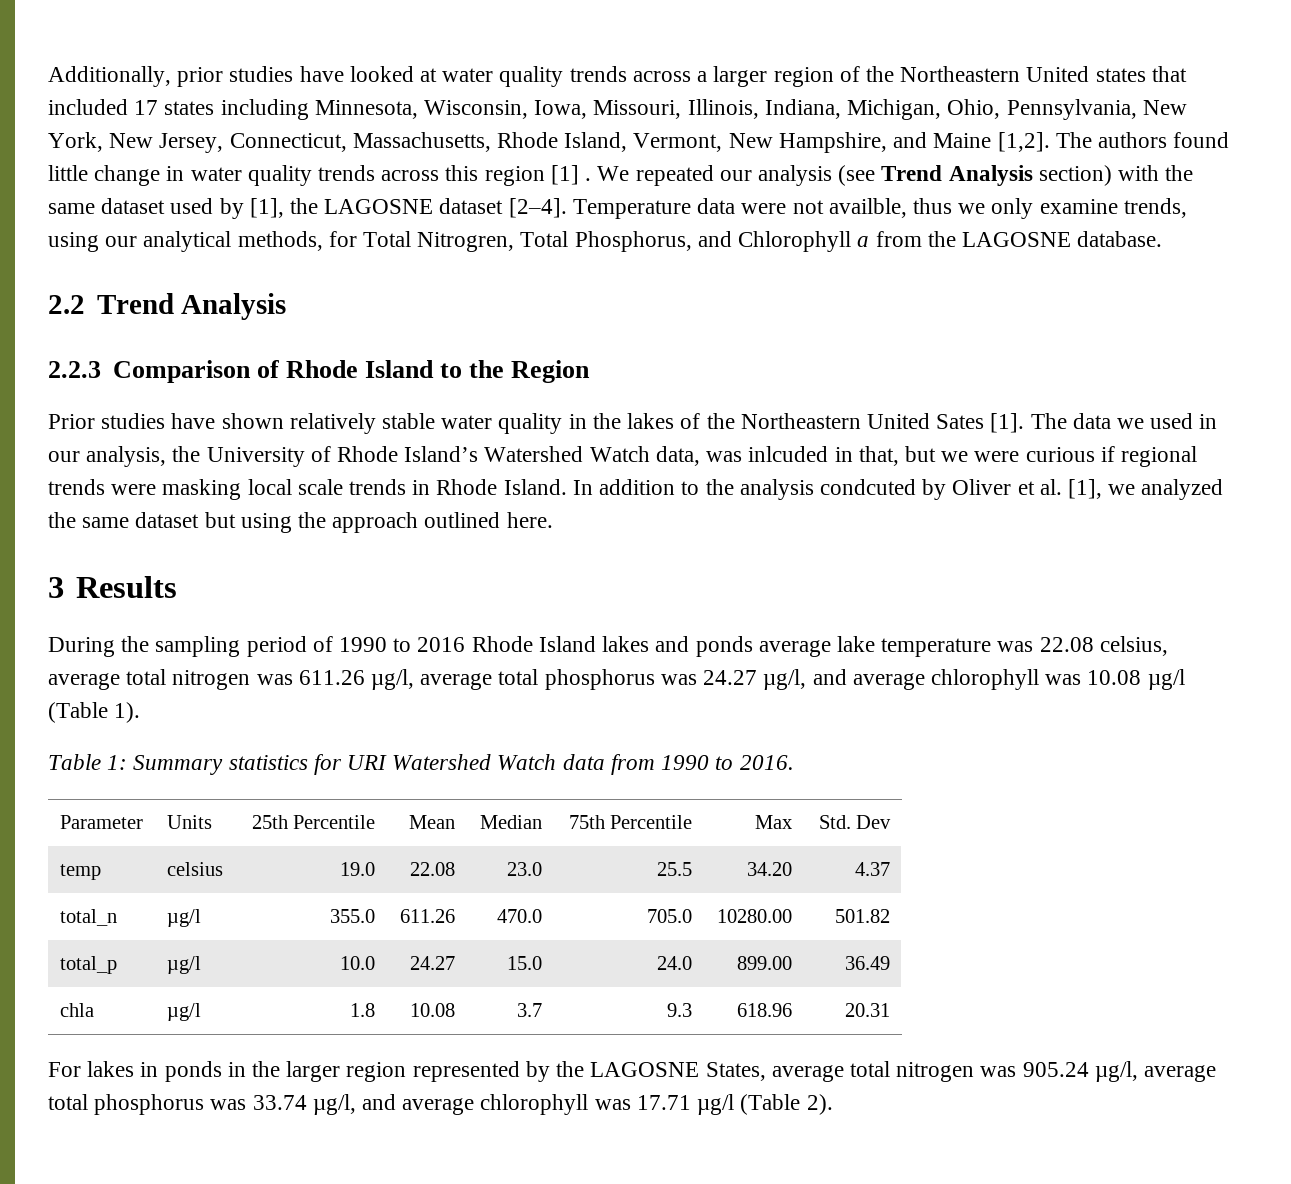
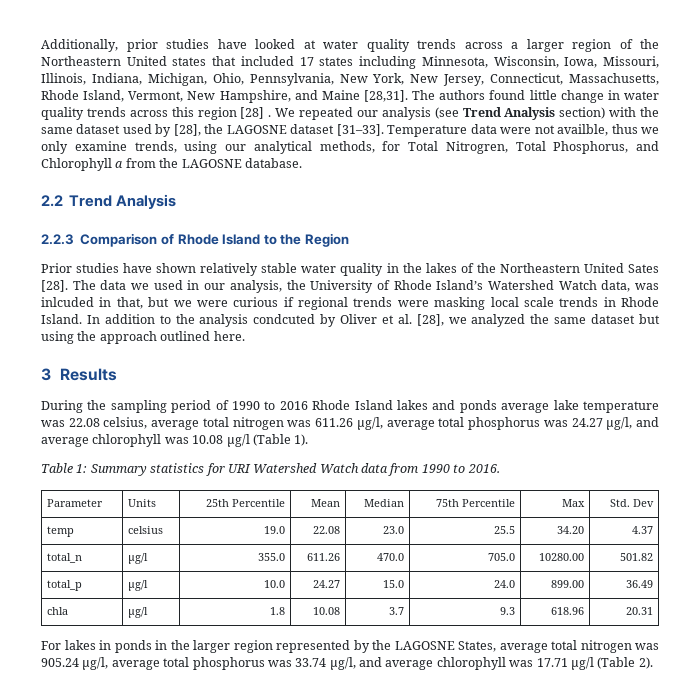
[997,132,1050,152] [1,2]. -> [364,90,408,102] [28,31].
[550,165,579,185] [1] -> [240,107,265,119] [28]
[249,198,284,218] [1], -> [173,124,201,136] [28],
[508,198,567,218] [2–4]. -> [336,124,384,136] [31–33].
[990,413,1025,433] [1]. -> [41,280,68,292] [28].
[1067,479,1102,499] [1], -> [416,314,444,326] [28],

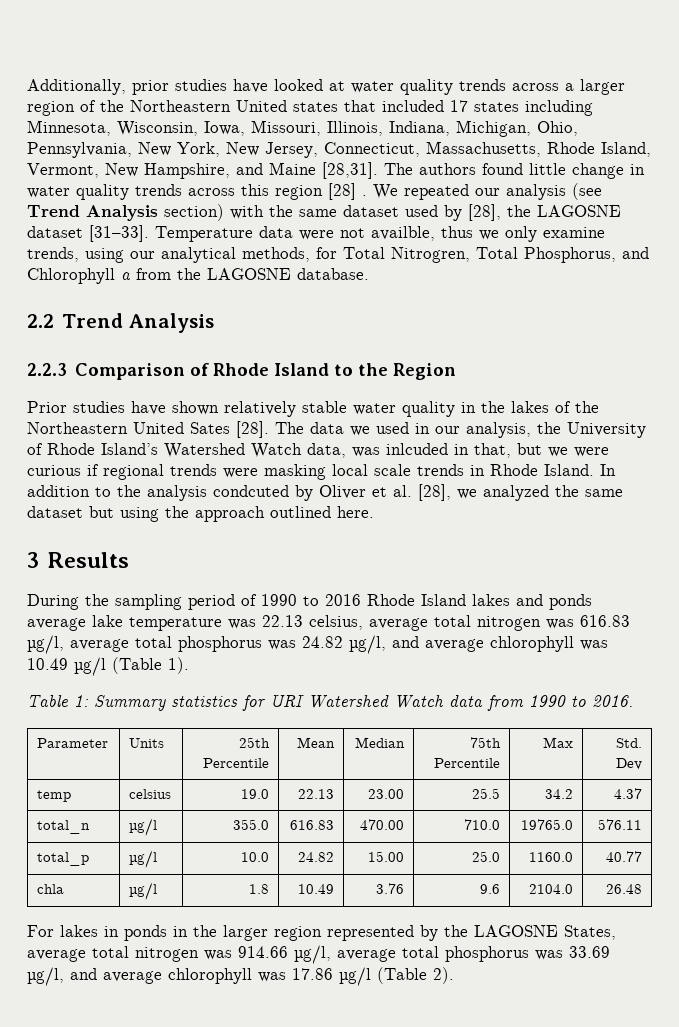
[68,418,100,427] 22.08 -> [262,615,303,627] 22.13
[315,417,660,430] [41,434,224,447] 611.26 µg/l, average total phosphorus was 24.27 µg/l, and average chlorophyll was 10.08 -> [580,615,630,627] [27,635,608,654] [27,658,68,670] 616.83 µg/l, average total phosphorus was 24.82 µg/l, and average chlorophyll was 10.49
[313,526,341,534] [383,526,405,534] 22.08 | 23.0 -> [297,789,334,799] [367,789,404,799] 22.13 | 23.00
[557,526,585,534] 34.20 -> [544,789,573,799] 34.2
[307,553,341,561] [377,553,405,561] [488,553,516,561] [539,553,585,561] [620,553,654,561] [46,580,82,591] [127,580,148,591] [264,580,286,588] [313,580,341,588] [383,580,405,588] [494,580,516,588] [551,580,585,588] [626,580,654,588] [46,607,68,615] [127,607,148,618] [270,607,286,615] [313,607,341,615] [389,607,405,615] [500,607,516,615] [551,607,585,615] [626,607,654,615] 611.26 | 470.0 | 705.0 | 10280.00 | 501.82 // total_p | µg/l | 10.0 | 24.27 | 15.0 | 24.0 | 899.00 | 36.49 // chla | µg/l | 1.8 | 10.08 | 3.7 | 9.3 | 618.96 | 20.31 -> [289,820,334,830] [359,819,404,830] [463,819,500,830] [520,819,573,830] [597,819,642,830] [37,852,90,866] [129,850,158,868] [240,852,269,862] [297,852,334,862] [367,851,404,862] [471,851,500,862] [528,852,573,862] [605,851,642,862] [37,884,65,894] [129,882,158,900] [248,884,269,894] [297,884,334,894] [375,883,404,894] [479,884,500,894] [528,884,573,894] [605,884,642,894] 616.83 | 470.00 | 710.0 | 19765.0 | 576.11 // total_p | µg/l | 10.0 | 24.82 | 15.00 | 25.0 | 1160.0 | 40.77 // chla | µg/l | 1.8 | 10.49 | 3.76 | 9.6 | 2104.0 | 26.48
[41,657,568,670] 905.24 µg/l, average total phosphorus was 33.74 µg/l, and average chlorophyll was 17.71 -> [238,945,610,964] [27,967,333,986] 914.66 µg/l, average total phosphorus was 33.69 µg/l, and average chlorophyll was 17.86

